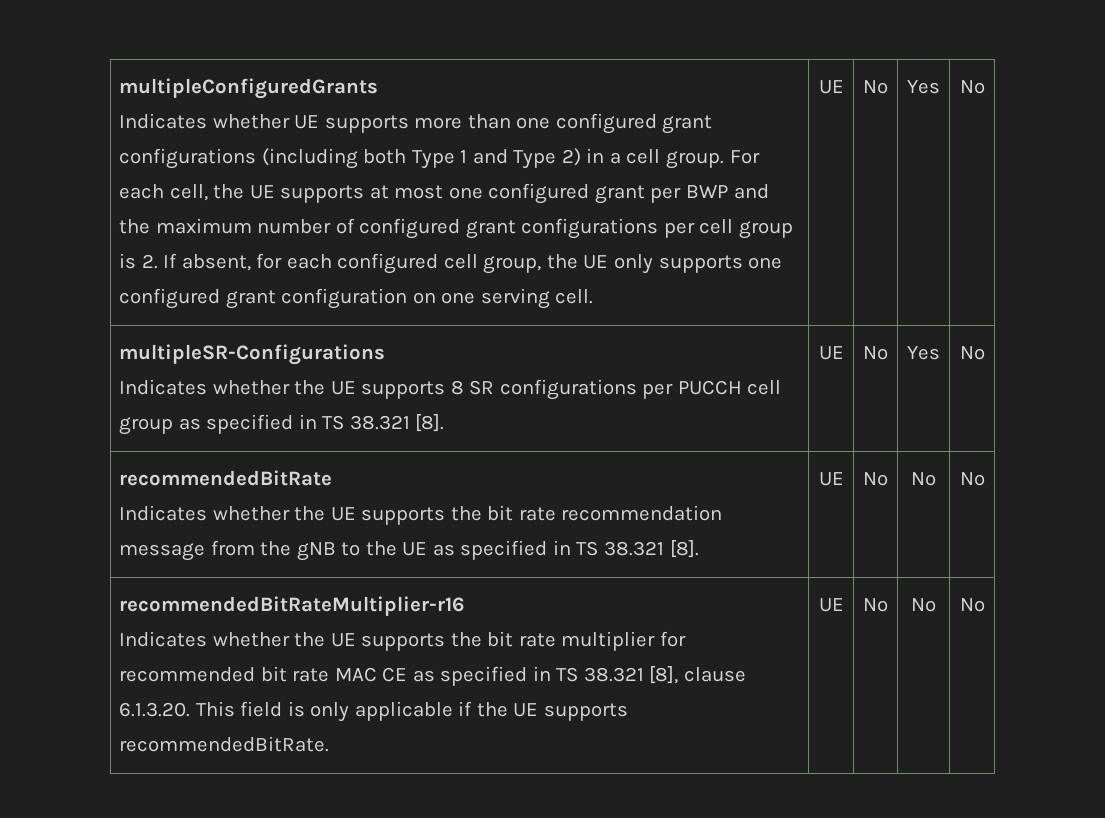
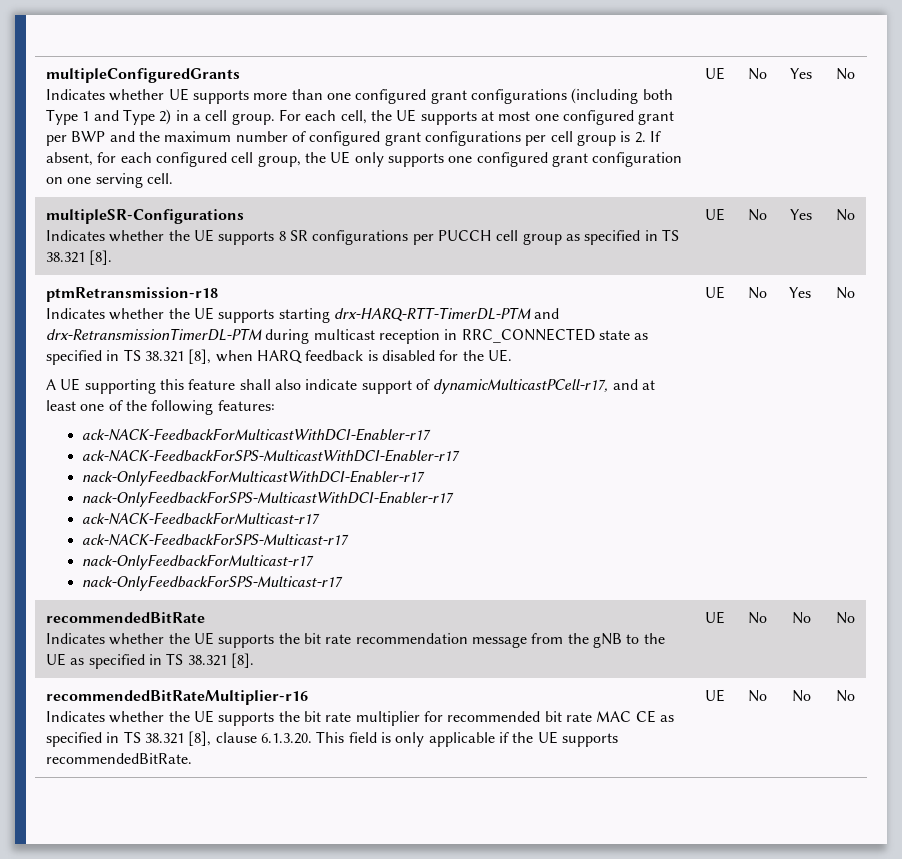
(985, 353) none -> [46,287,219,302] [46,307,560,323] [46,328,649,344] [46,349,512,365] [46,378,655,394] [46,400,275,415] [82,428,432,441] [82,449,461,462] [82,470,426,486] [82,491,455,507] [82,512,321,525] [82,533,350,546] [82,554,315,570] [82,575,344,591] [705,286,725,299] [748,287,767,299] [789,287,812,298] [835,287,855,299] // ptmRetransmission-r18 // Indicates whether the UE supports starting drx-HARQ-RTT-TimerDL-PTM and drx-RetransmissionTimerDL-PTM during multicast reception in RRC_CONNECTED state as specified in TS 38.321 [8], when HARQ feedback is disabled for the UE. // A UE supporting this feature shall also indicate support of dynamicMulticastPCell-r17, and at least one of the following features: // ack-NACK-FeedbackForMulticastWithDCI-Enabler-r17 // ack-NACK-FeedbackForSPS-MulticastWithDCI-Enabler-r17 // nack-OnlyFeedbackForMulticastWithDCI-Enabler-r17 // nack-OnlyFeedbackForSPS-MulticastWithDCI-Enabler-r17 // ack-NACK-FeedbackForMulticast-r17 // ack-NACK-FeedbackForSPS-Multicast-r17 // nack-OnlyFeedbackForMulticast-r17 // nack-OnlyFeedbackForSPS-Multicast-r17 | UE | No | Yes | No

